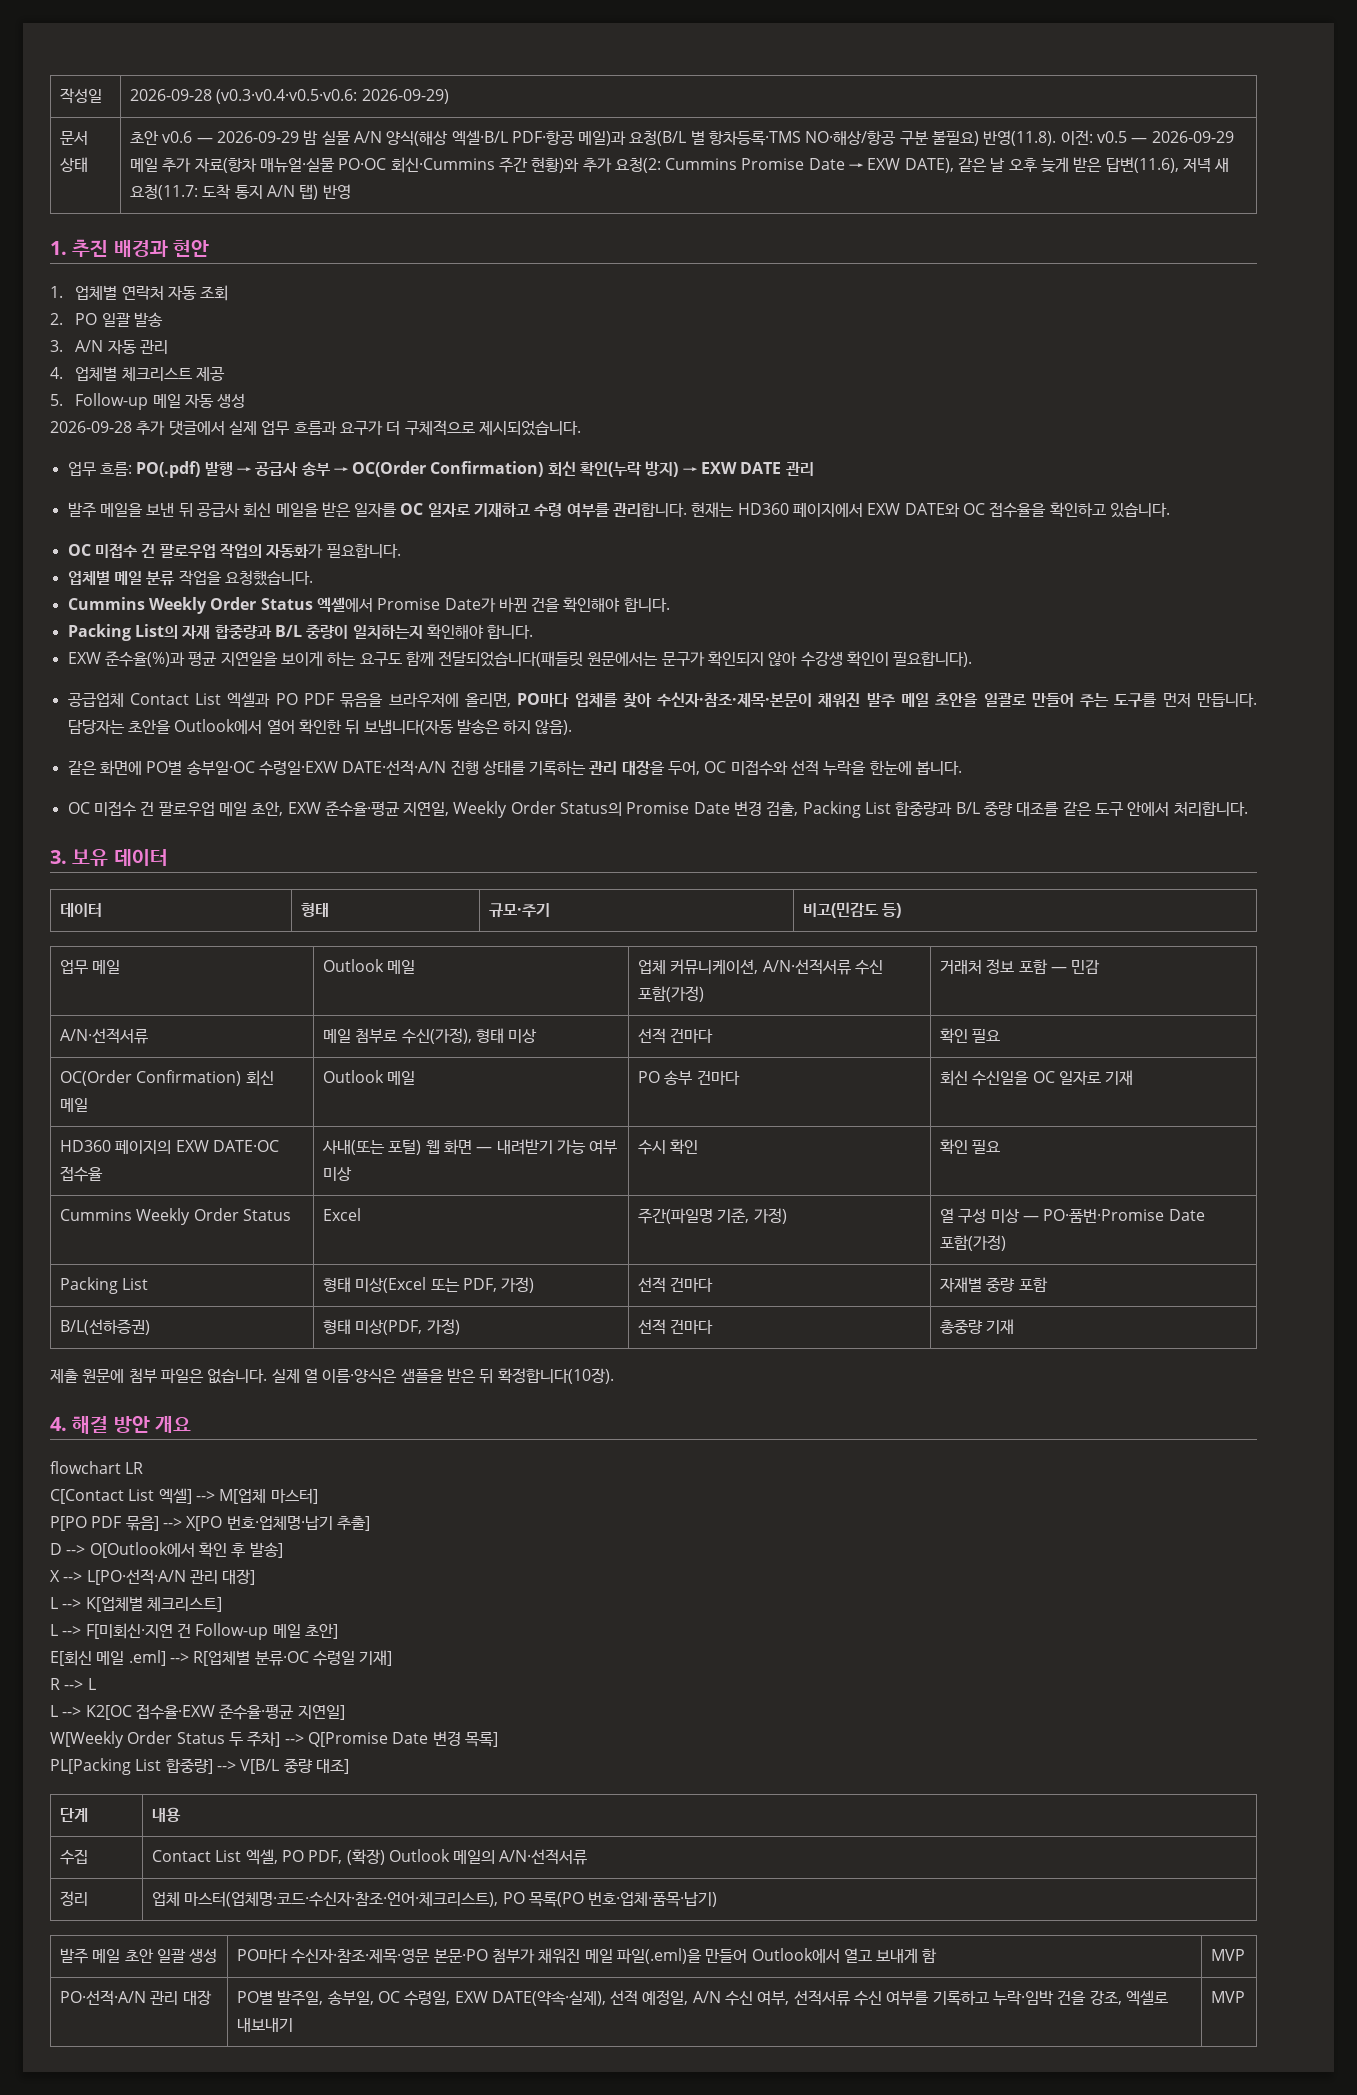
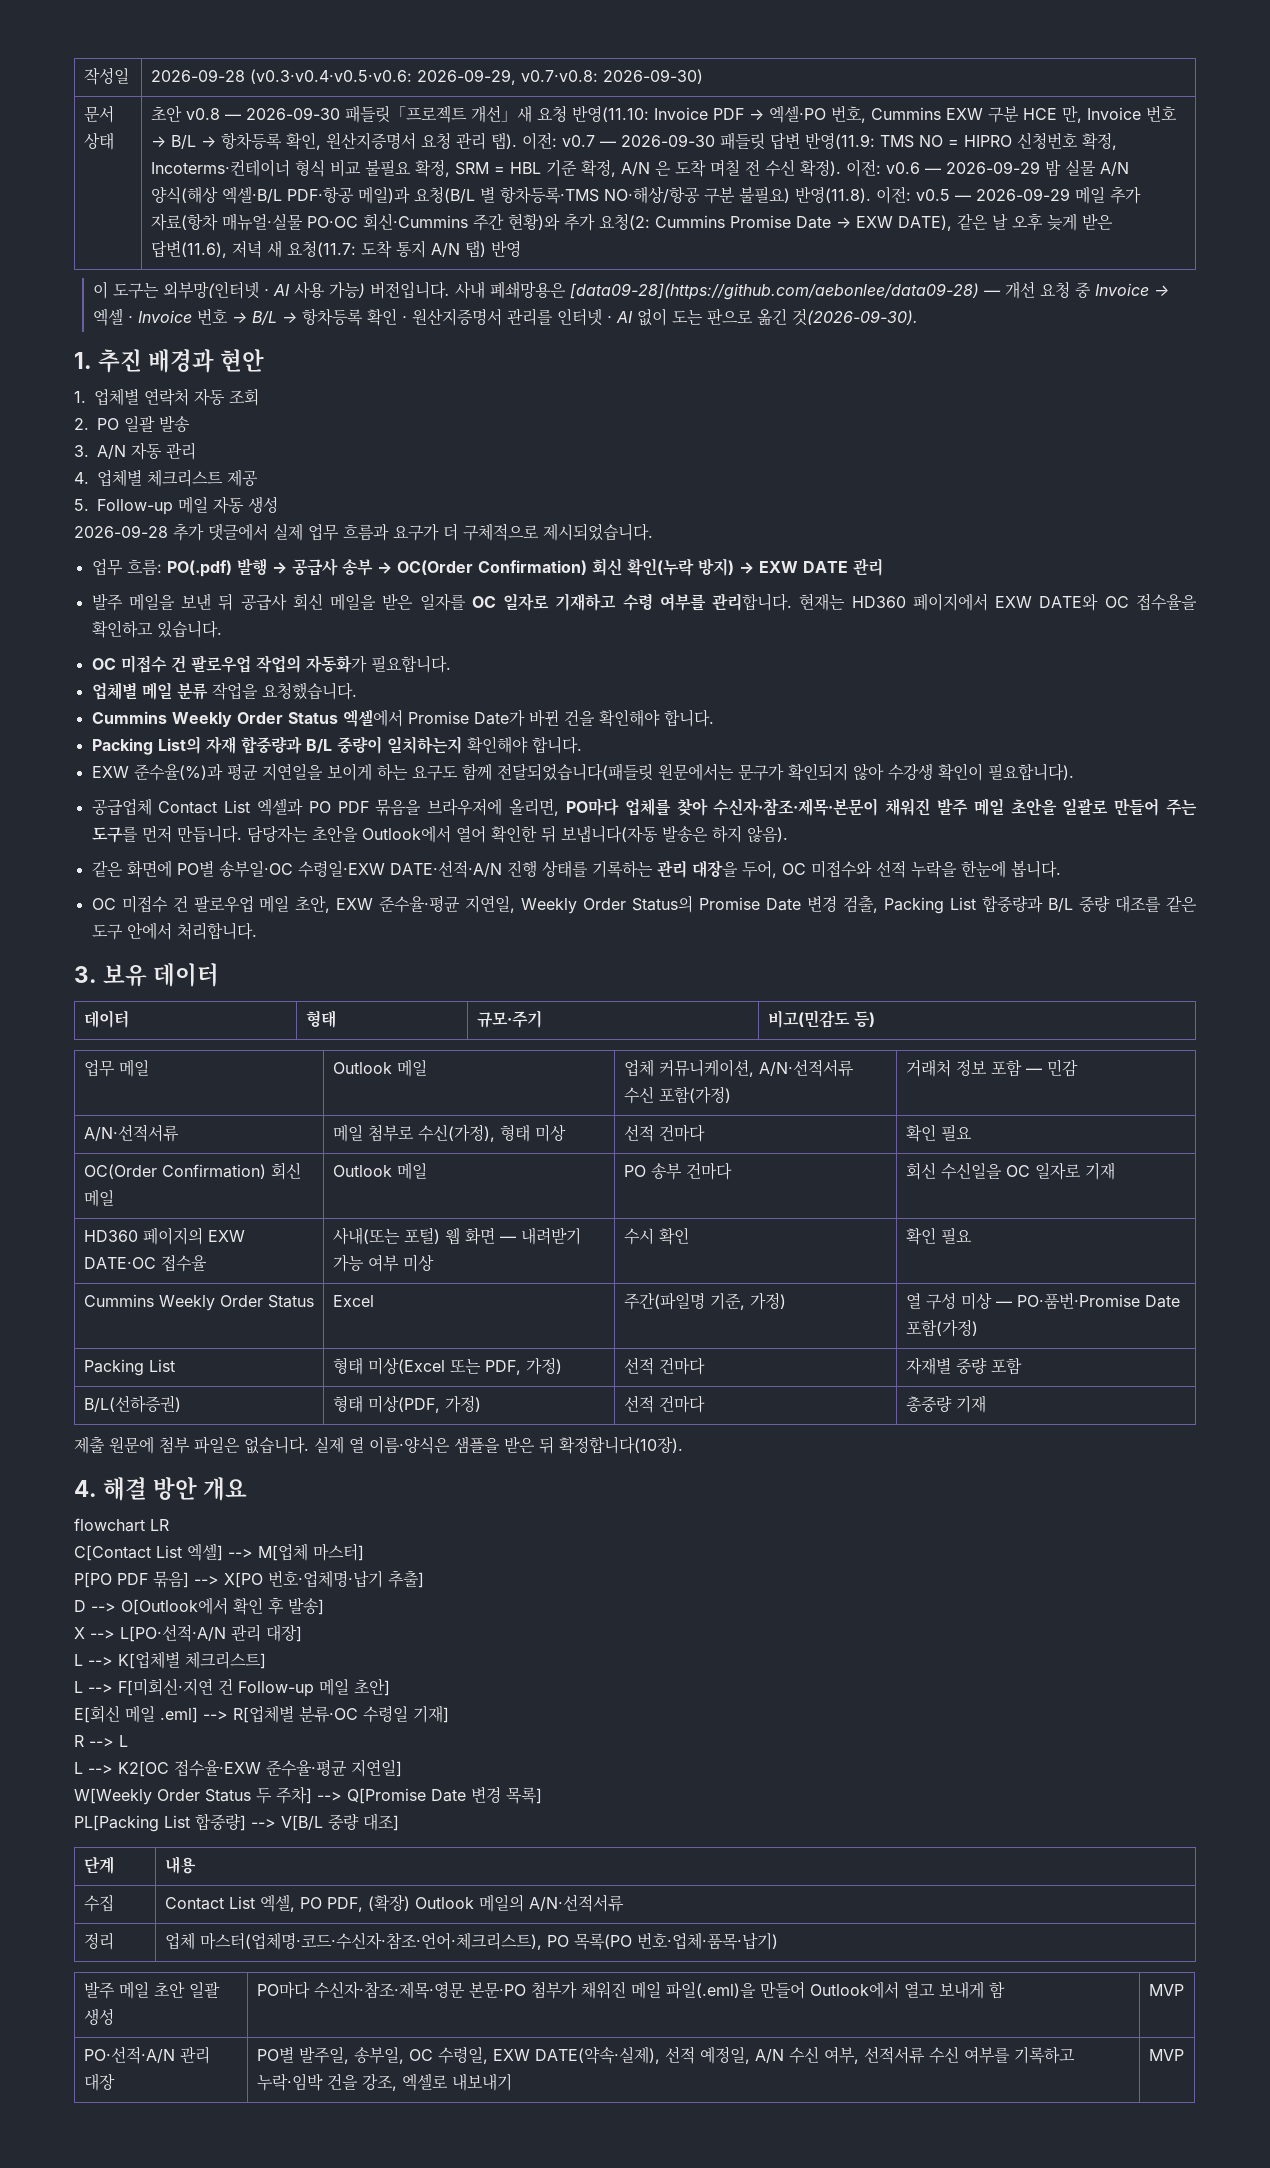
[361,89,449,104] 2026-09-29) -> [416,69,703,85] 2026-09-29, v0.7·v0.8: 2026-09-30)
(159, 137) none -> [185,105,1177,123] [150,132,1117,150] [150,159,881,177] v0.8 — 2026-09-30 패들릿「프로젝트 개선」새 요청 반영(11.10: Invoice PDF → 엑셀·PO 번호, Cummins EXW 구분 HCE 만, Invoice 번호 → B/L → 항차등록 확인, 원산지증명서 요청 관리 탭). 이전: v0.7 — 2026-09-30 패들릿 답변 반영(11.9: TMS NO = HIPRO 신청번호 확정, Incoterms·컨테이너 형식 비교 불필요 확정, SRM = HBL 기준 확정, A/N 은 도착 며칠 전 수신 확정). 이전:
(351, 191) none -> [93,281,1170,300] [93,308,919,326] // 이 도구는 외부망(인터넷 · AI 사용 가능) 버전입니다. 사내 폐쇄망용은 [data09-28](https://github.com/aebonlee/data09-28) — 개선 요청 중 Invoice → 엑셀 · Invoice 번호 → B/L → 항차등록 확인 · 원산지증명서 관리를 인터넷 · AI 없이 도는 판으로 옮긴 것(2026-09-30).

